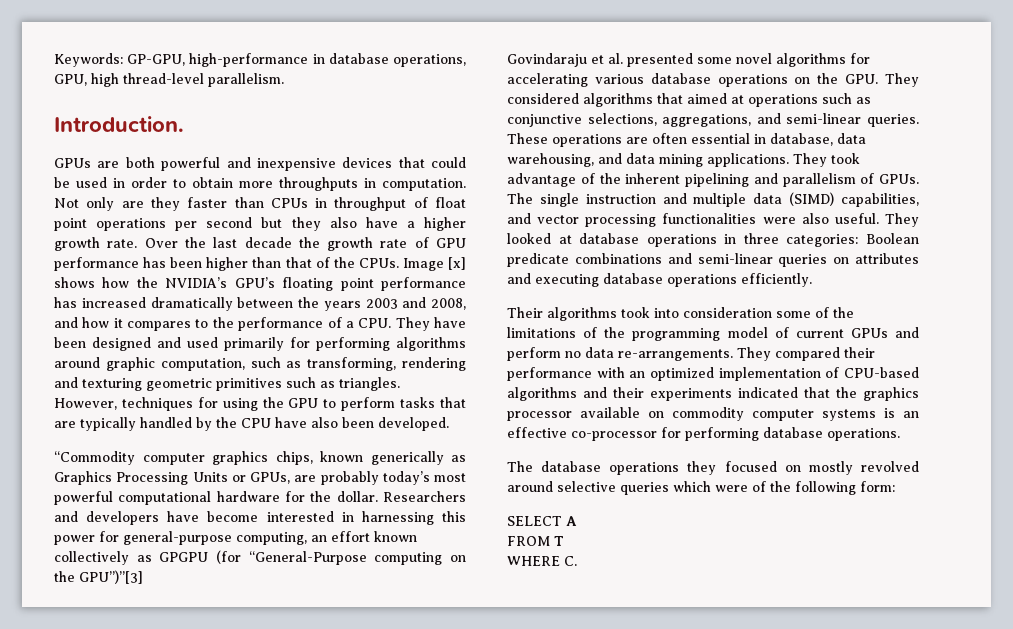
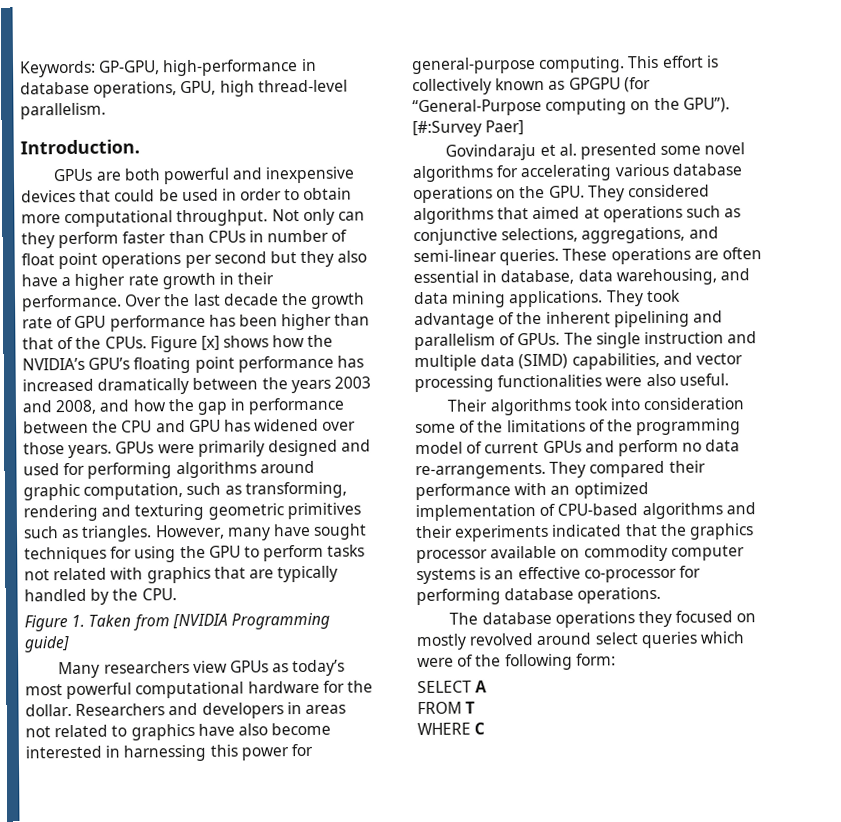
[279,177,466,191] [54,197,180,211] throughputs in computation. Not only are they -> [64,208,365,228] [21,231,120,249] computational throughput. Not only can they perform
[334,197,407,211] throughput -> [267,229,330,243] number
[54,237,138,251] growth rate. -> [127,272,275,290] [21,294,122,312] rate growth in their performance.
[402,258,444,271] Image -> [149,335,198,353] Figure
[113,317,467,331] [54,337,86,348] it compares to the performance of a CPU. They have been -> [167,397,346,415] [23,418,357,434] [23,440,265,459] the gap in performance between the CPU and GPU has widened over those years. GPUs were primarily
[224,337,284,351] primarily -> (60, 469) none
(117, 404) none -> [226,523,368,541] many have sought
(436, 402) none -> [24,566,211,584] not related with graphics
[241,417,449,431] [54,451,466,465] [54,471,379,485] CPU have also been developed. // “Commodity computer graphics chips, known generically as Graphics Processing Units or GPUs, are probably -> [141,588,177,601] [24,612,330,632] [24,636,70,653] [58,660,290,679] CPU. // Figure 1. Taken from [NVIDIA Programming guide] // Many researchers view GPUs as
[167,511,200,522] have -> [286,702,346,715] [25,723,268,741] in areas not related to graphics have also
[236,531,417,545] [54,551,129,565] computing, an effort known collectively -> [538,55,719,73] [412,77,546,96] computing. This effort is collectively known
[79,570,143,584] GPU”)”[3] -> [682,97,730,113] [412,120,525,138] GPU”). [#:Survey Paer]
[885,213,919,227] [507,233,919,247] [507,253,919,267] [507,273,812,287] They looked at database operations in three categories: Boolean predicate combinations and semi-linear queries on attributes and executing database operations efficiently. -> (729, 379) none
[557,481,616,492] selective -> [594,632,639,645] select
[564,556,577,566] C. -> [474,722,486,735] C

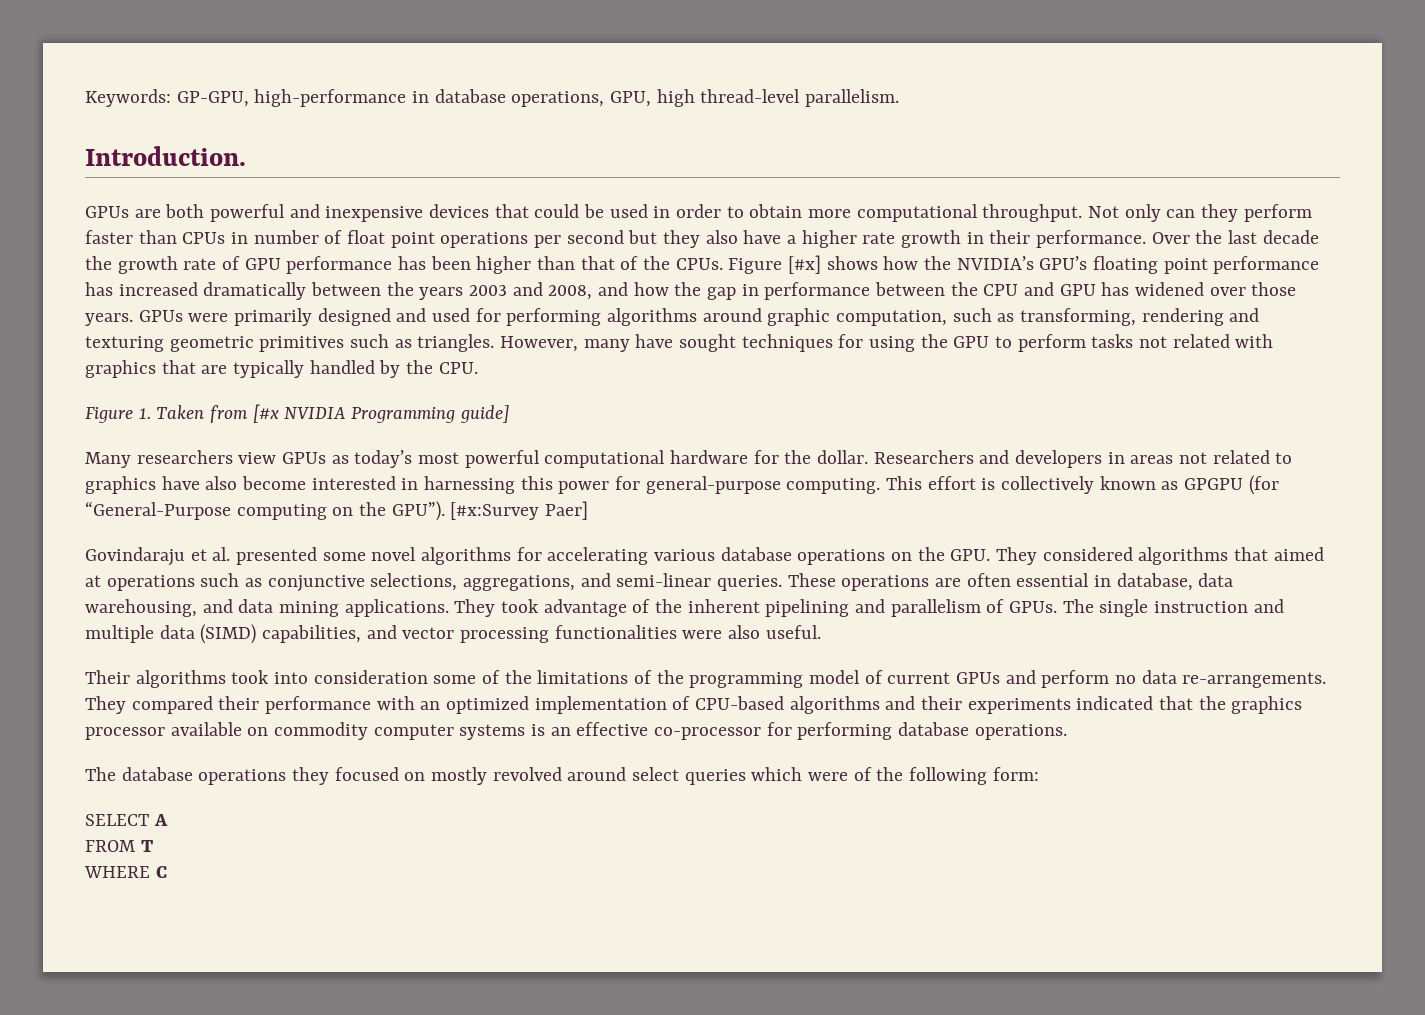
[200,335,220,351] [x] -> [788,255,822,274] [#x]
[171,613,228,630] [NVIDIA -> [252,404,346,423] [#x NVIDIA
[412,120,482,138] [#:Survey -> [450,502,540,520] [#x:Survey

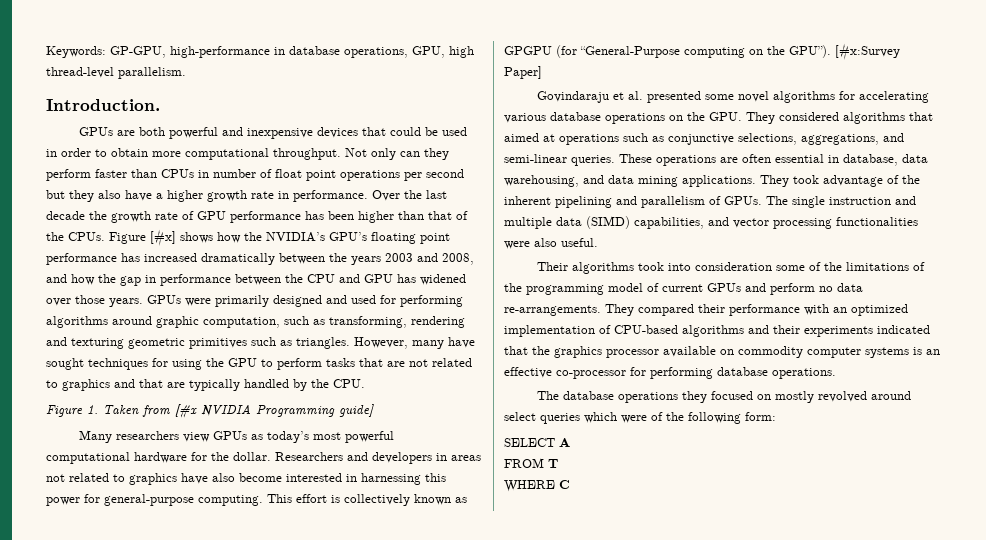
[862,230,1031,248] rate growth in their -> [207,190,289,202] growth rate in
[1139,334,1274,348] [85,360,156,378] not related with graphics -> [359,358,472,367] [46,379,135,391] that are not related to graphics and
[545,501,589,520] Paer] -> [504,66,542,79] Paper]

